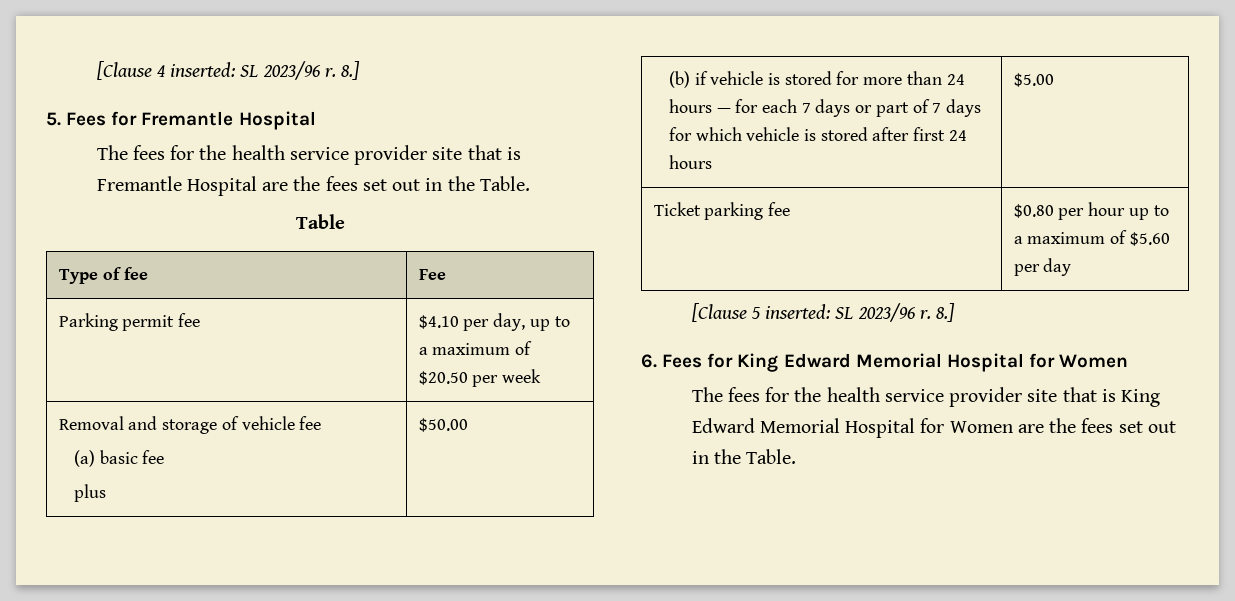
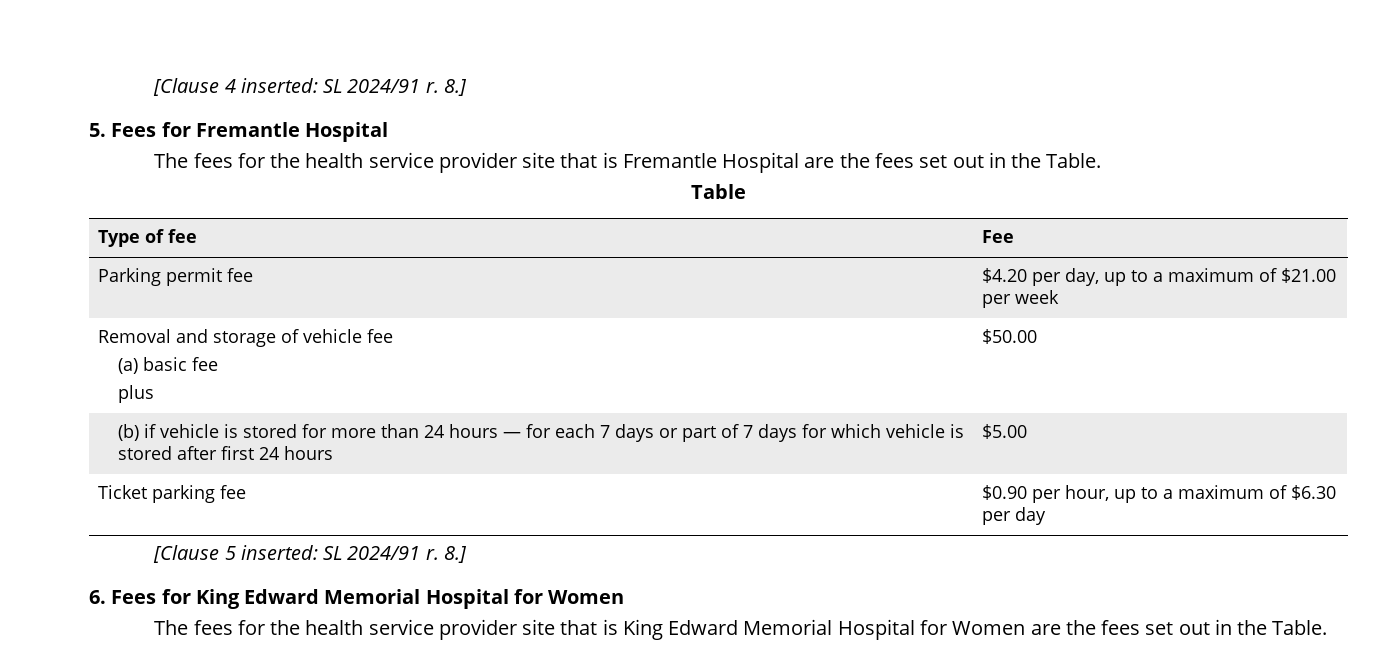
[262,61,321,80] 2023/96 -> [347,79,421,93] 2024/91
[418,315,459,329] $4.10 -> [982,268,1028,283] $4.20
[418,371,468,385] $20.50 -> [1281,268,1337,283] $21.00
[1013,202,1169,220] [1013,230,1170,246] $0.80 per hour up to a maximum of $5.60 -> [982,485,1337,503] $0.90 per hour, up to a maximum of $6.30
[857,303,916,322] 2023/96 -> [347,546,421,560] 2024/91

